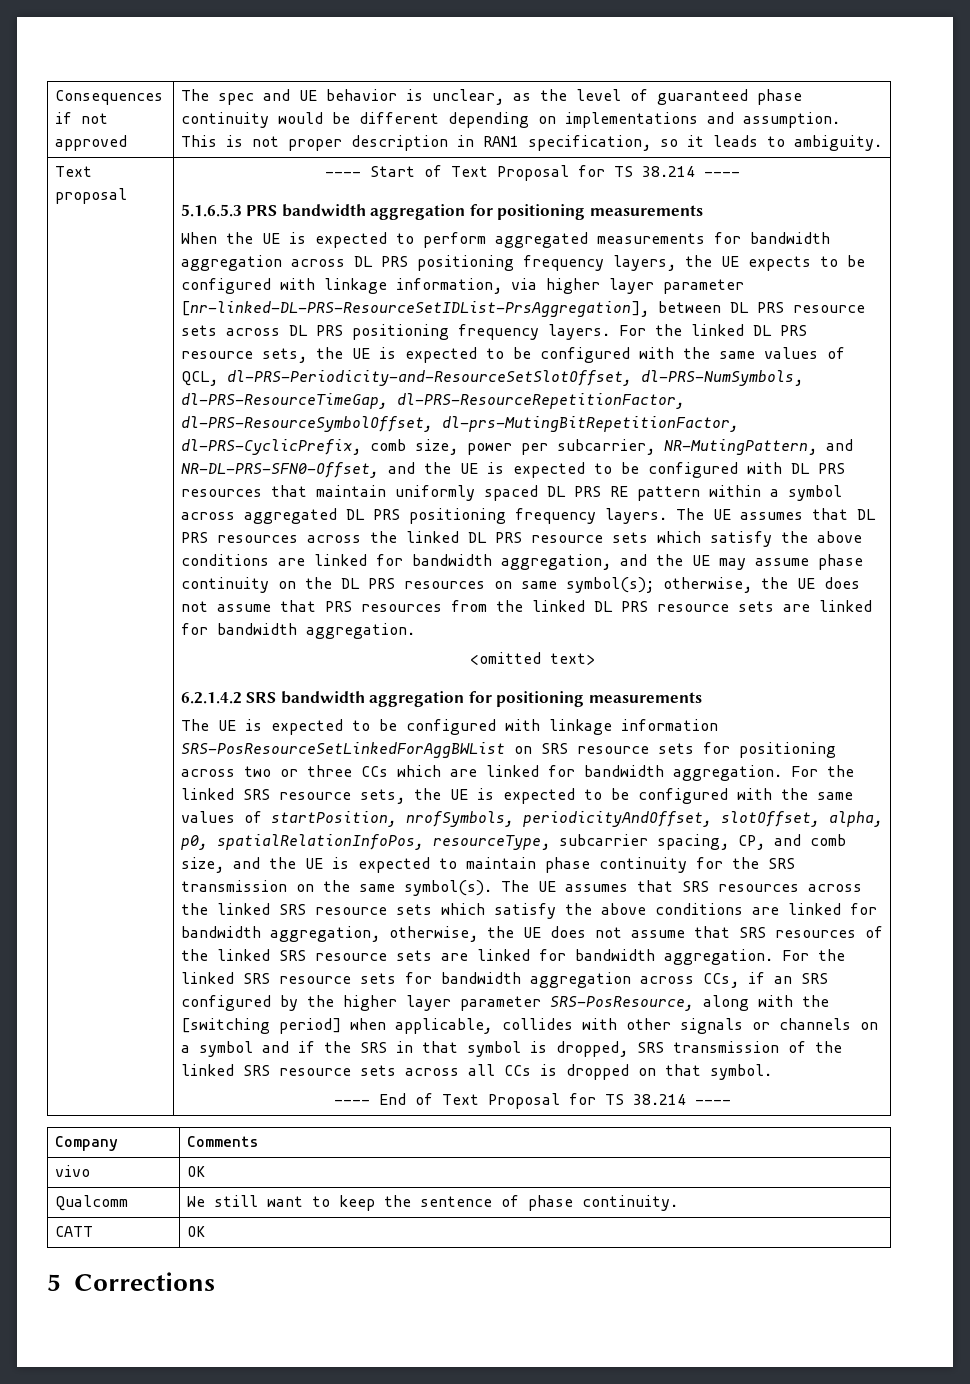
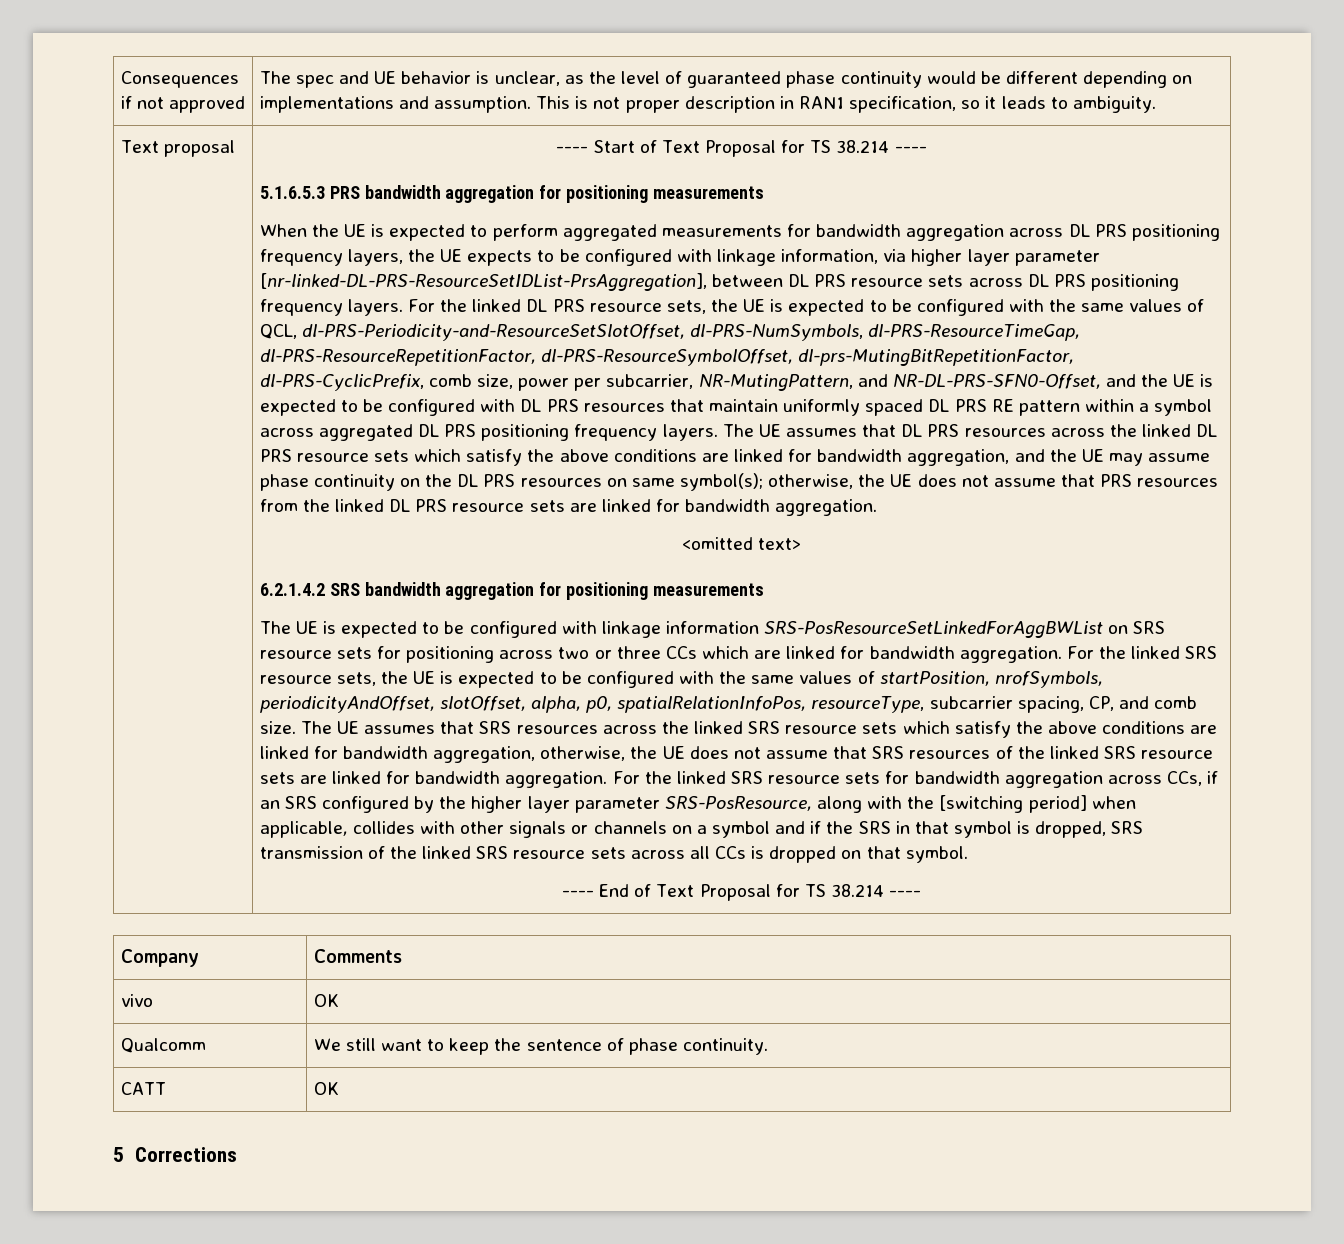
[180,857,795,873] [180,880,492,896] size, and the UE is expected to maintain phase continuity for the SRS transmission on the same symbol(s). -> [259,721,296,734] size.

